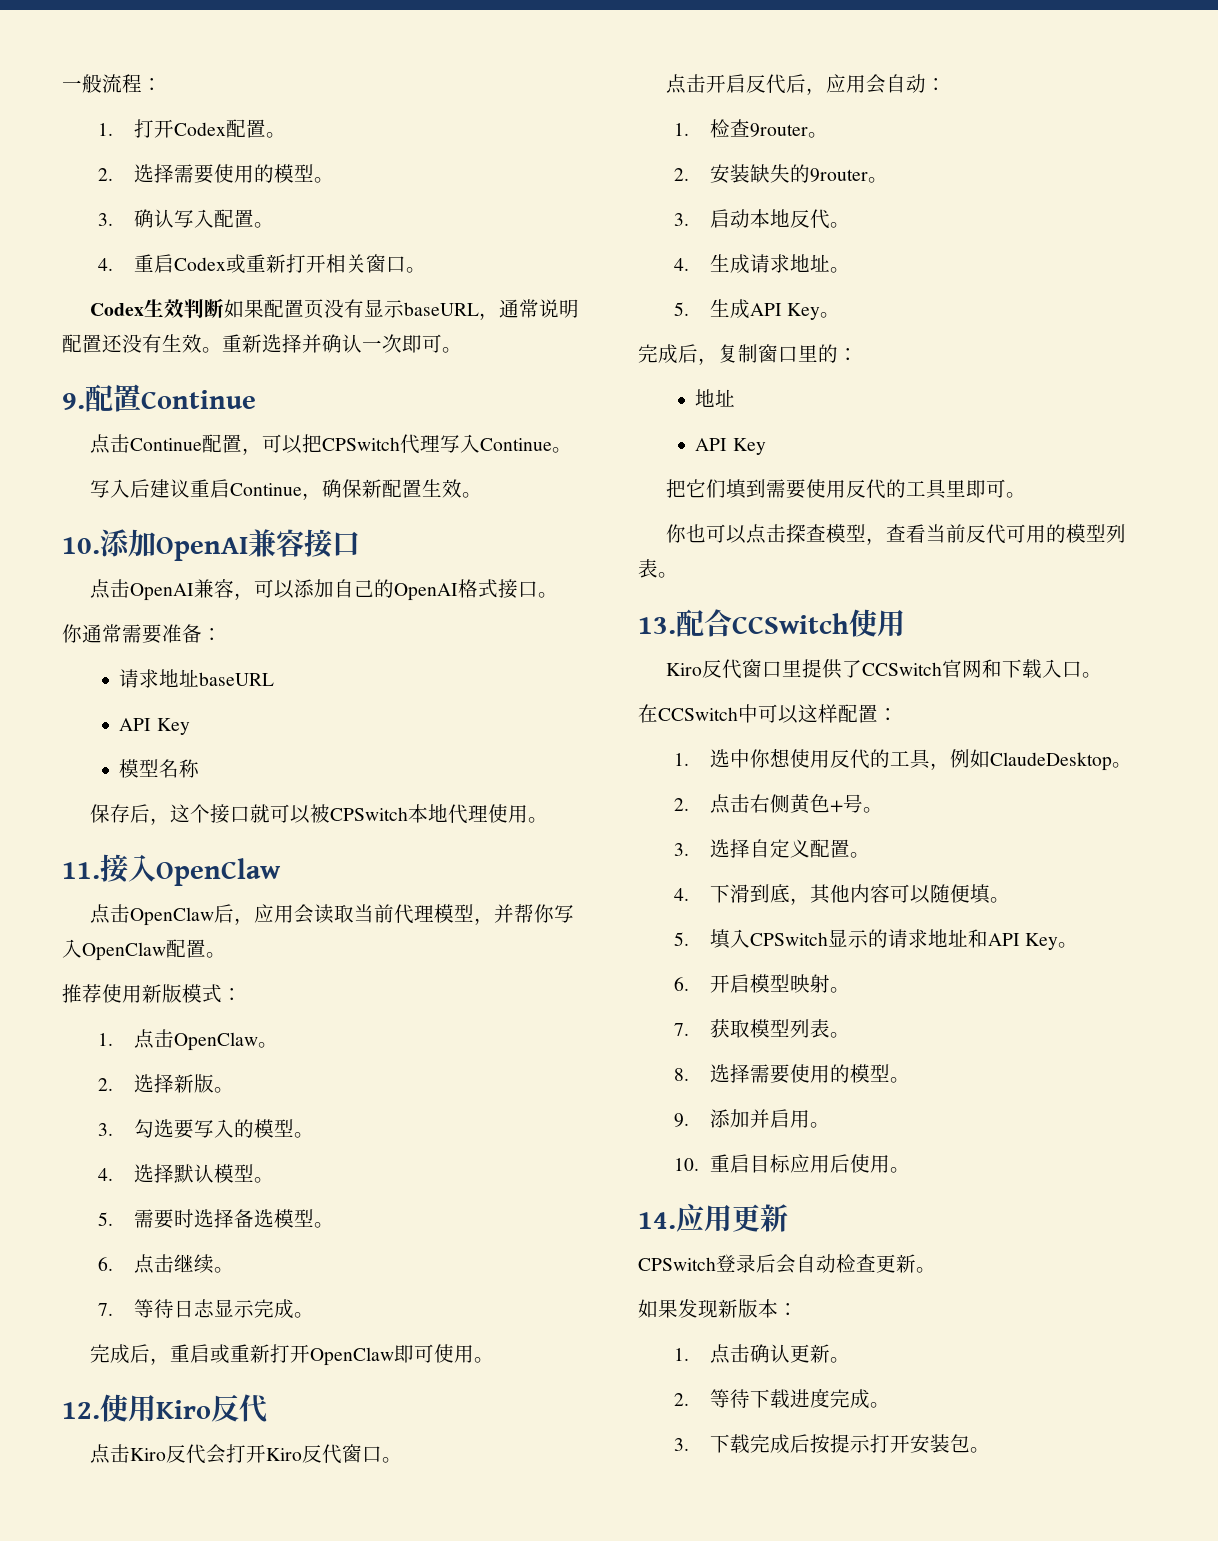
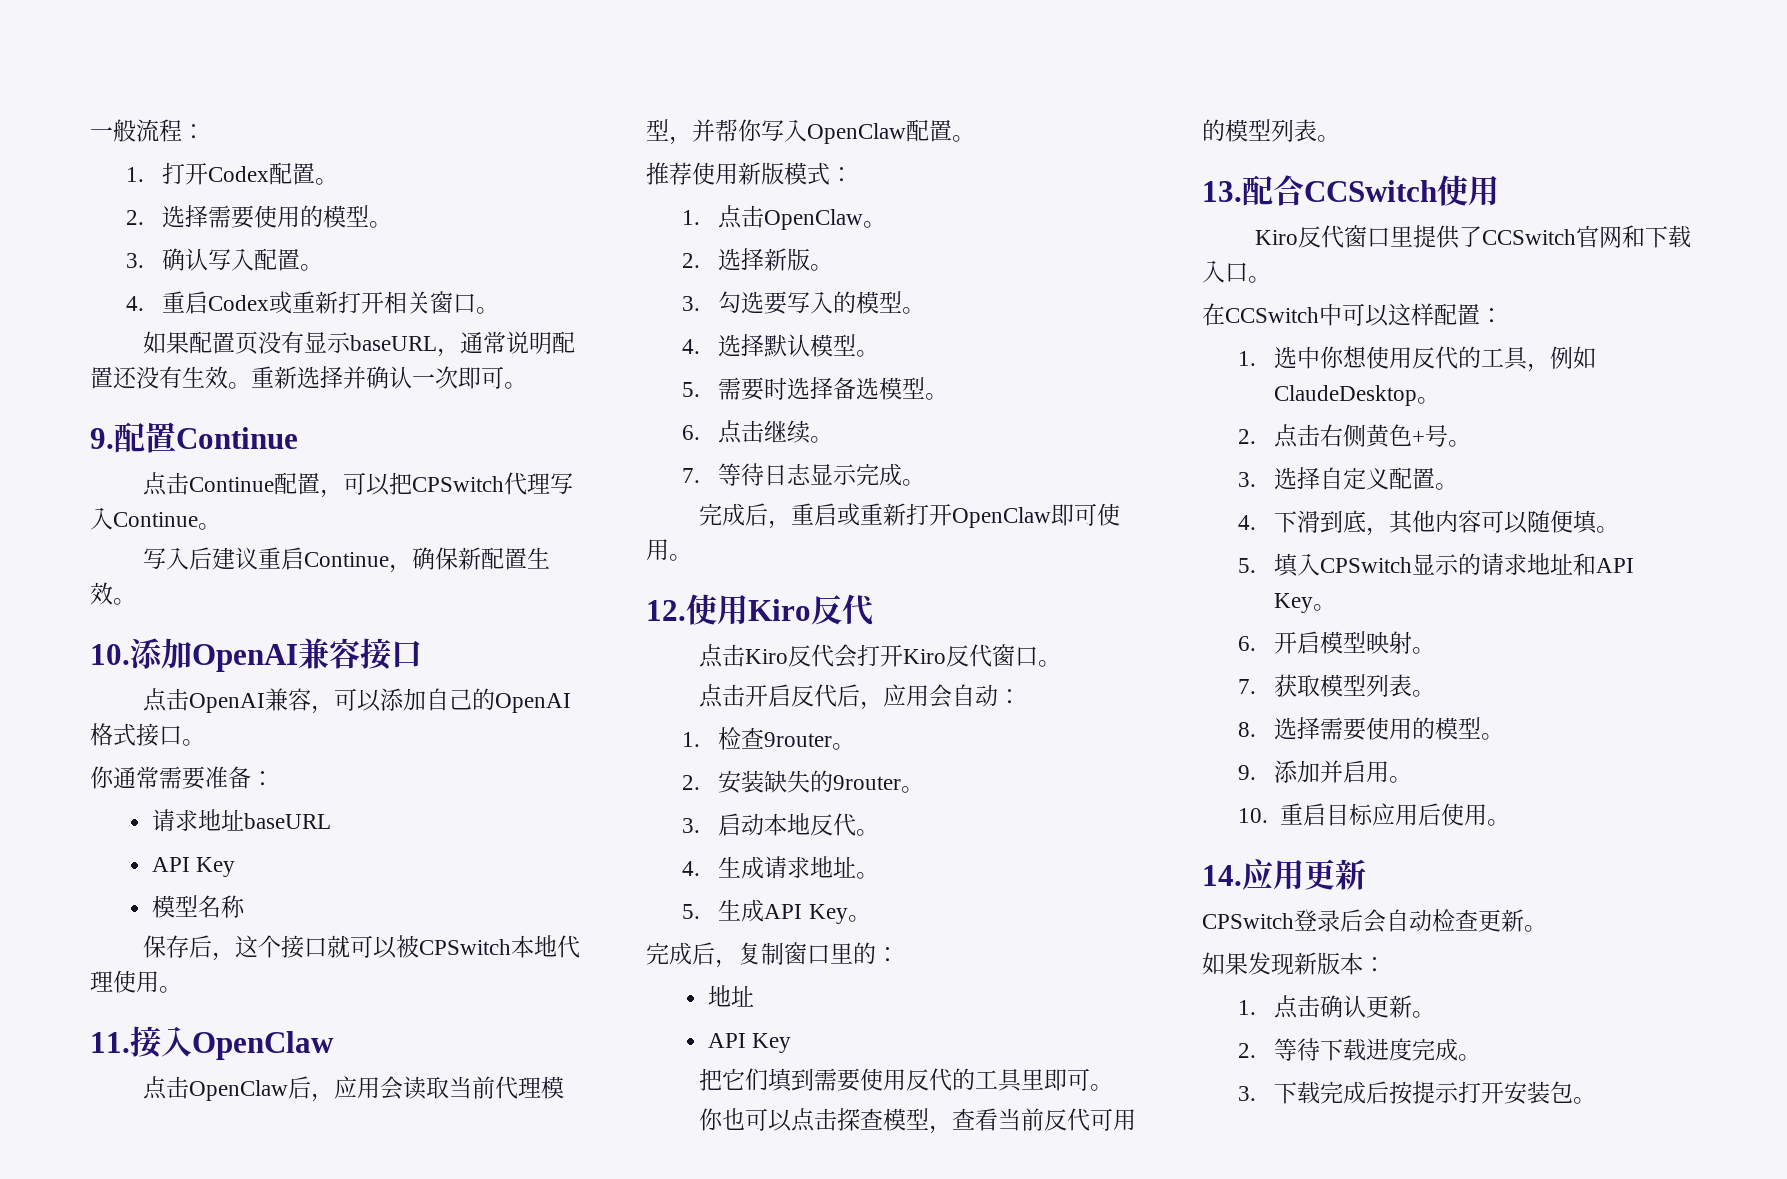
[90,298,225,319] Codex生效判断 -> (500, 310) none

